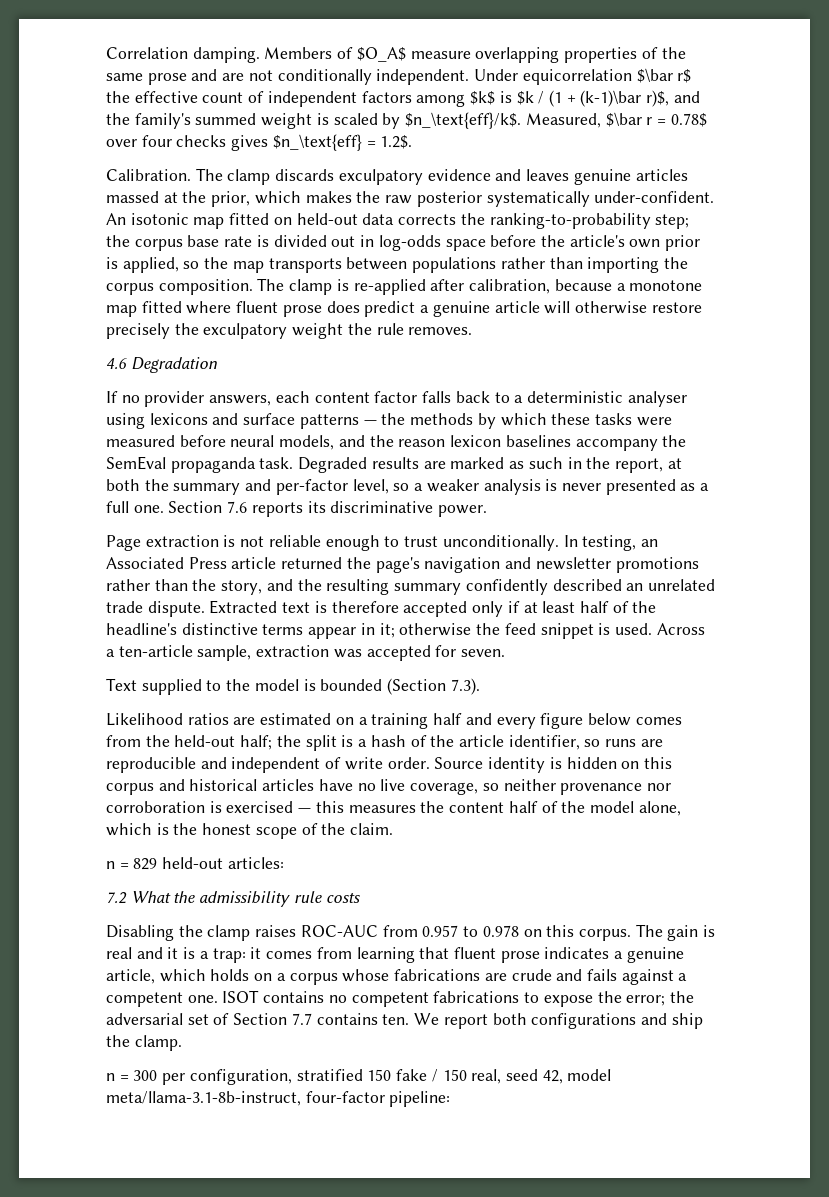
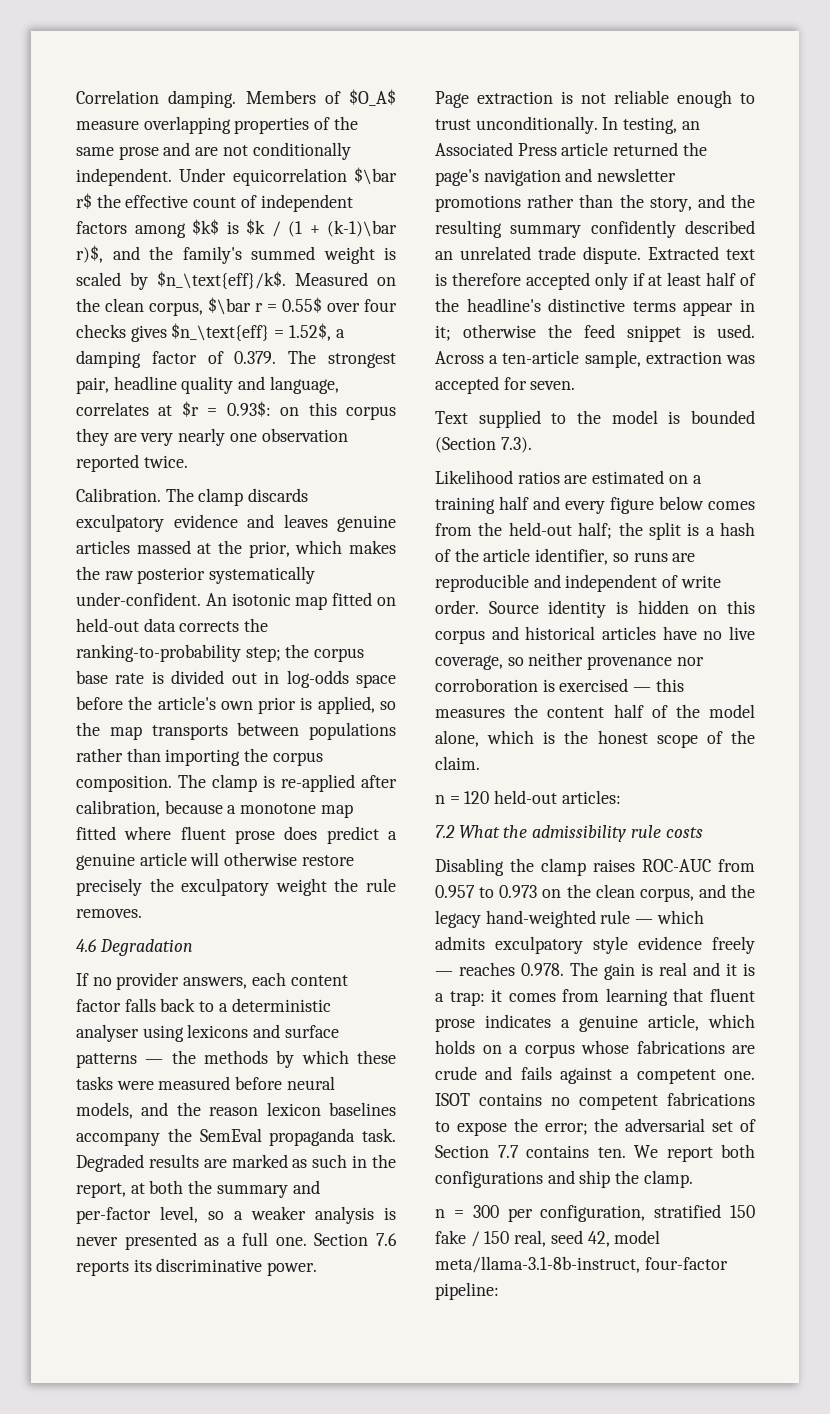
[525,113,601,128] Measured, -> [295,272,396,286] [76,298,203,316] Measured on the clean corpus,
[670,113,707,127] 0.78$ -> [282,297,322,313] 0.55$
[380,135,413,149] 1.2$. -> [288,323,345,341] [76,350,396,368] [76,376,339,394] [76,401,397,420] [76,428,348,446] [76,454,188,472] 1.52$, a damping factor of 0.379. The strongest pair, headline quality and language, correlates at $r = 0.93$: on this corpus they are very nearly one observation reported twice.
[133,858,158,870] 829 -> [464,791,490,804] 120
[482,925,631,941] 0.978 on this corpus. -> [499,884,755,902] [435,910,704,928] [435,936,755,954] [435,962,564,976] 0.973 on the clean corpus, and the legacy hand-weighted rule — which admits exculpatory style evidence freely — reaches 0.978.

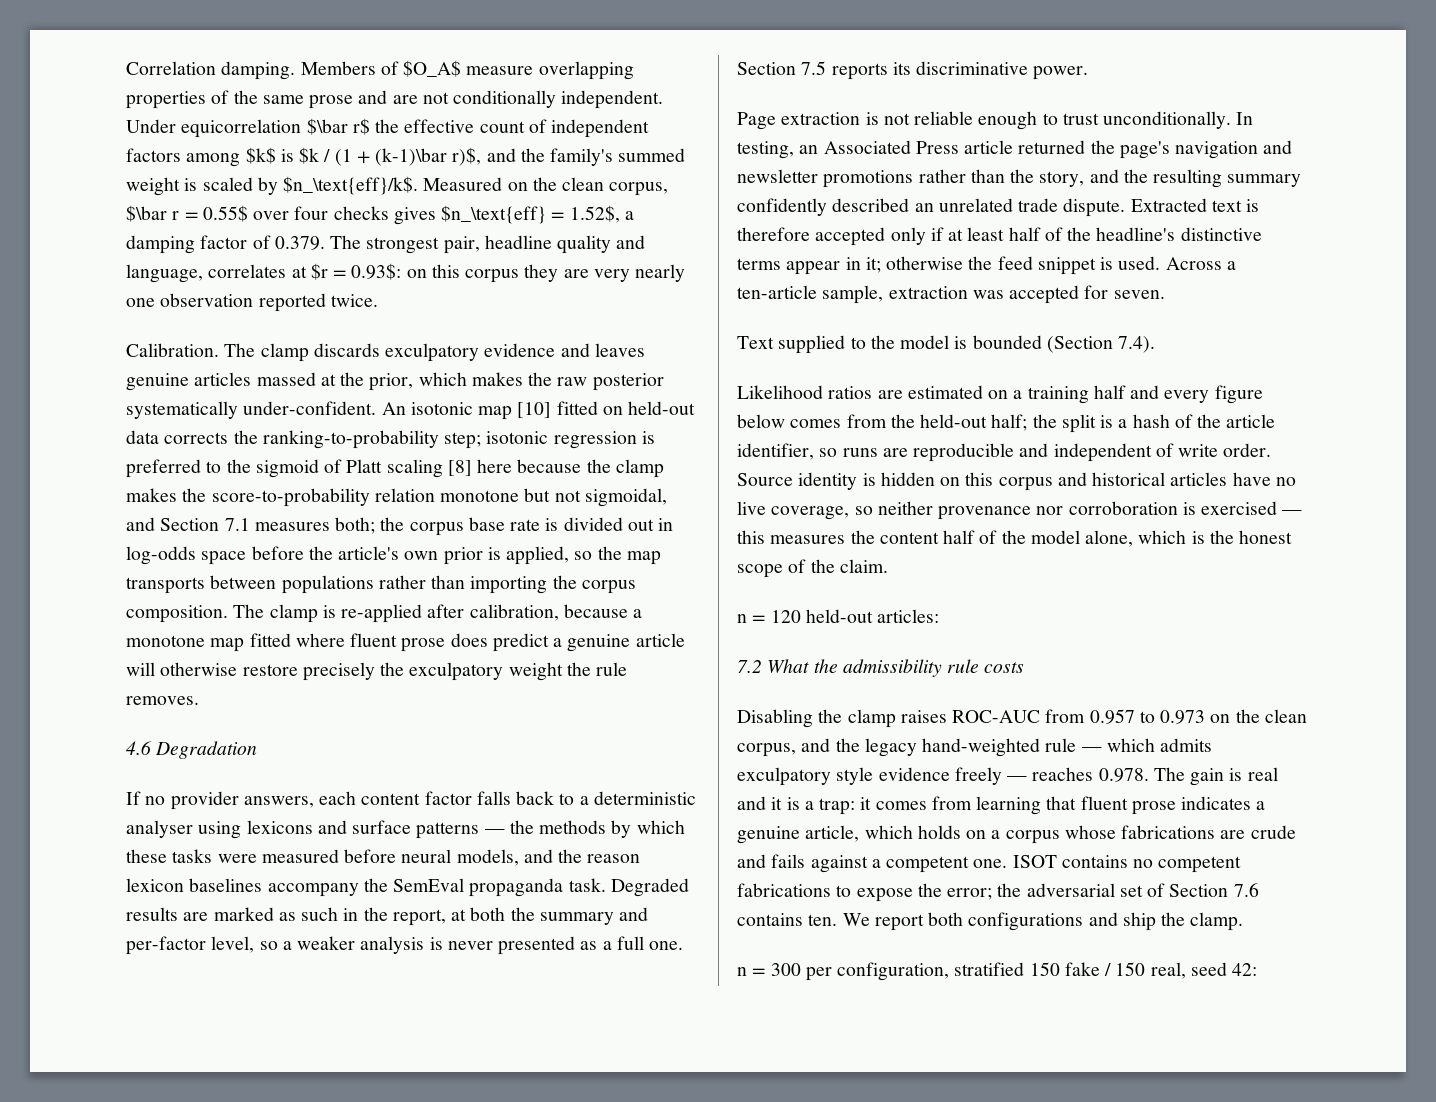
(328, 603) none -> [517,402,552,418] [10]
(281, 654) none -> [486,431,655,449] [126,459,664,478] [126,488,667,507] [126,517,376,534] isotonic regression is preferred to the sigmoid of Platt scaling [8] here because the clamp makes the score-to-probability relation monotone but not sigmoidal, and Section 7.1 measures both;
[376,1233,397,1246] 7.6 -> [801,61,827,75] 7.5
[500,437,532,453] 7.3). -> [1118,336,1156,353] 7.4).
[497,1145,519,1158] 7.7 -> [1233,883,1259,897] 7.6
[587,1230,661,1247] [435,1256,728,1273] [435,1282,499,1300] 42, model meta/llama-3.1-8b-instruct, four-factor pipeline: -> [1232,963,1258,976] 42:

